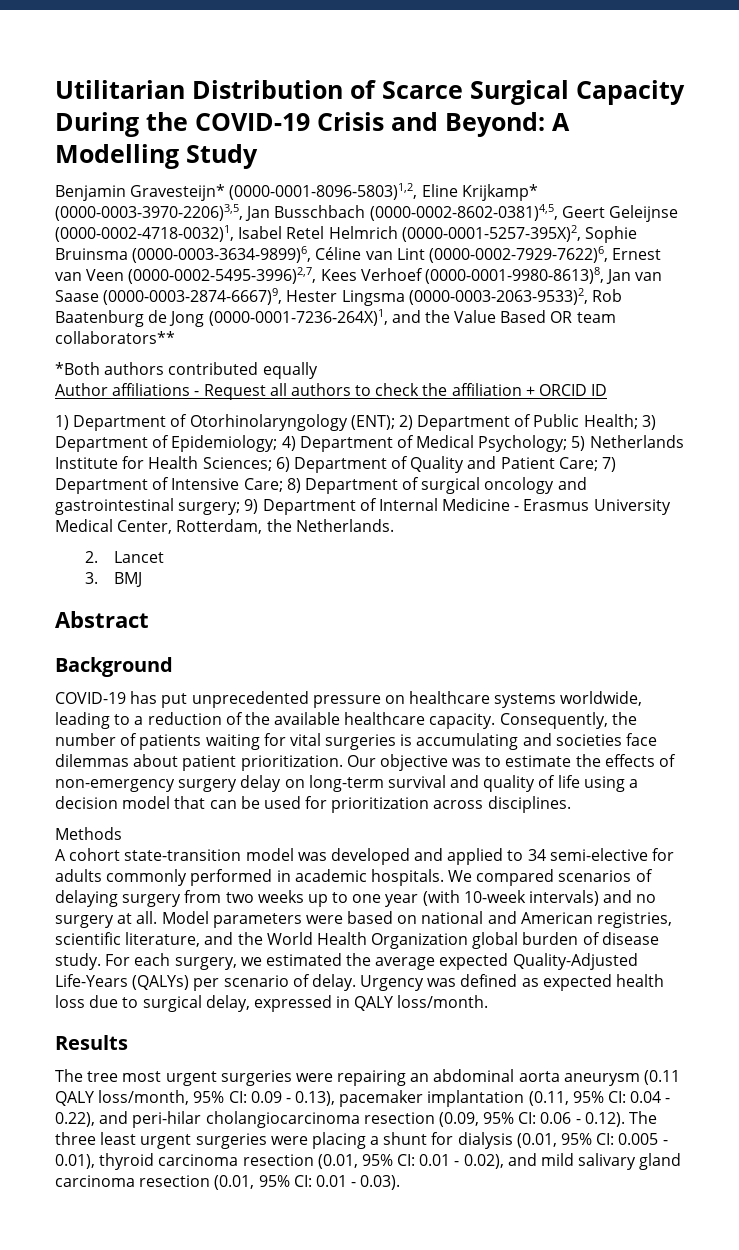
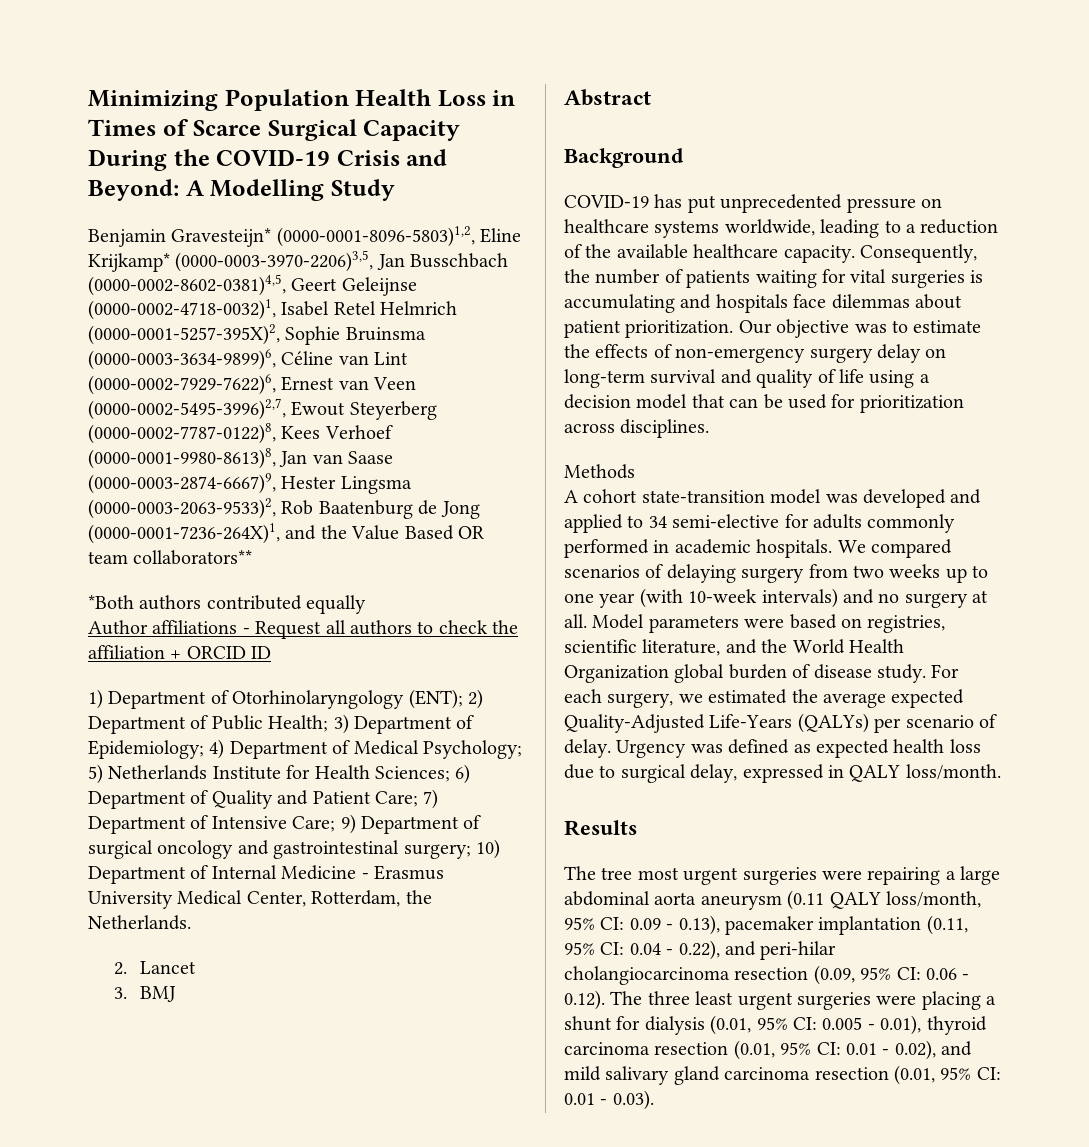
[55,80,343,99] Utilitarian Distribution -> [88,89,516,111] [88,119,156,136] Minimizing Population Health Loss in Times
(317, 275) none -> [291,401,437,420] [88,423,276,444] Ewout Steyerberg (0000-0002-7787-0122)8,
[286,478,301,493] 8) -> [340,814,356,834] 9)
[244,499,259,514] 9) -> [476,839,500,859] 10)
[555,734,622,746] societies -> [715,294,788,313] hospitals
[421,911,593,924] national and American -> (862, 623) none
[410,1073,430,1082] an -> [945,866,1001,885] a large

